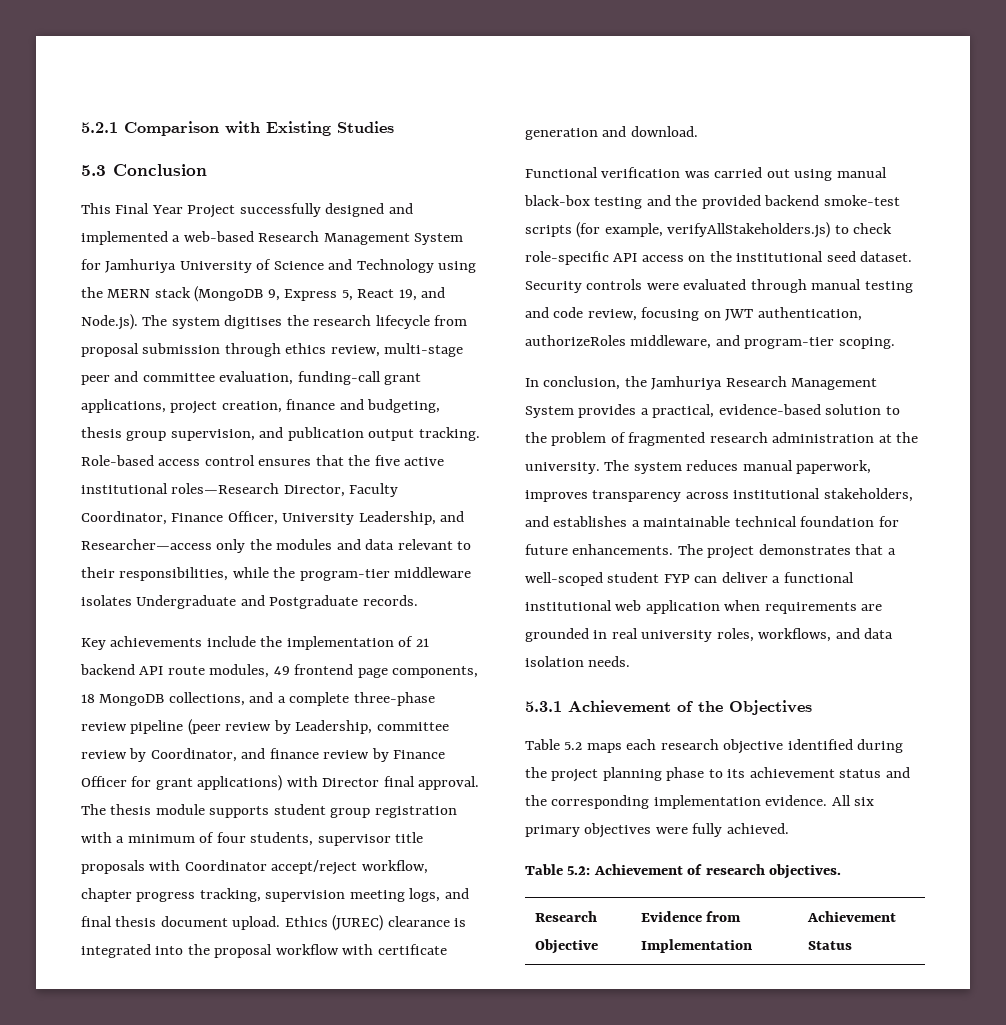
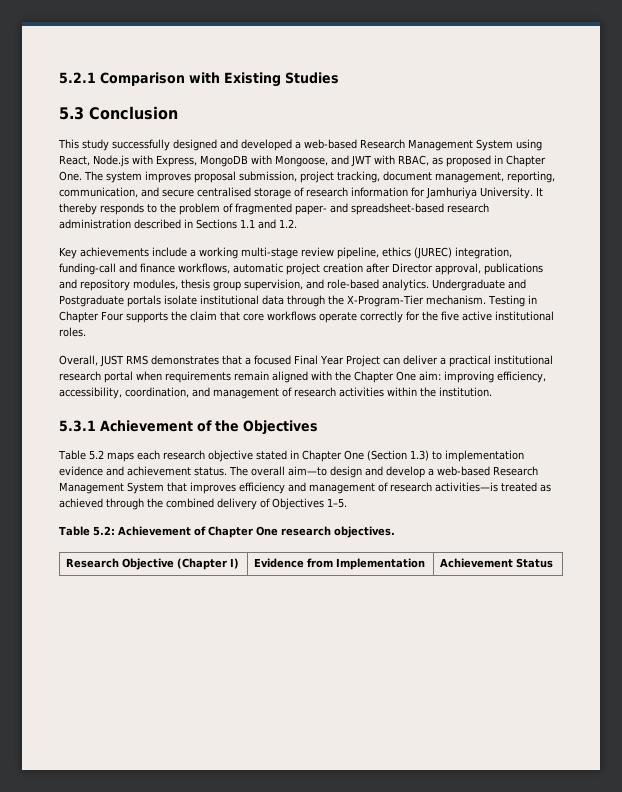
[115,203,236,218] Final Year Project -> [82,139,109,151] study
[81,231,464,245] [81,259,477,273] [81,286,446,302] [81,314,468,330] [81,343,464,357] [81,371,422,385] [81,399,441,414] [81,427,480,441] [81,455,445,466] [81,483,399,497] [81,511,465,525] [81,539,472,553] [81,567,472,581] [81,595,418,609] [81,636,429,650] [80,664,479,678] [81,692,435,706] [81,719,449,735] [81,748,446,762] [81,775,480,791] [81,804,457,818] [81,832,424,846] [81,860,428,875] [81,888,469,902] [81,915,467,931] [81,944,447,958] [525,126,698,140] [525,167,887,181] [524,195,900,209] [525,222,893,238] [525,251,913,265] [525,279,913,293] [525,307,862,321] [525,335,895,349] [525,376,878,390] [525,404,882,418] implemented a web-based Research Management System for Jamhuriya University of Science and Technology using the MERN stack (MongoDB 9, Express 5, React 19, and Node.js). The system digitises the research lifecycle from proposal submission through ethics review, multi-stage peer and committee evaluation, funding-call grant applications, project creation, finance and budgeting, thesis group supervision, and publication output tracking. Role-based access control ensures that the five active institutional roles—Research Director, Faculty Coordinator, Finance Officer, University Leadership, and Researcher—access only the modules and data relevant to their responsibilities, while the program-tier middleware isolates Undergraduate and Postgraduate records. // Key achievements include the implementation of 21 backend API route modules, 49 frontend page components, 18 MongoDB collections, and a complete three-phase review pipeline (peer review by Leadership, committee review by Coordinator, and finance review by Finance Officer for grant applications) with Director final approval. The thesis module supports student group registration with a minimum of four students, supervisor title proposals with Coordinator accept/reject workflow, chapter progress tracking, supervision meeting logs, and final thesis document upload. Ethics (JUREC) clearance is integrated into the proposal workflow with certificate generation and download. // Functional verification was carried out using manual black-box testing and the provided backend smoke-test scripts (for example, verifyAllStakeholders.js) to check role-specific API access on the institutional seed dataset. Security controls were evaluated through manual testing and code review, focusing on JWT authentication, authorizeRoles middleware, and program-tier scoping. // In conclusion, the Jamhuriya Research Management System provides a practical, evidence-based solution -> [241,139,542,151] [59,155,546,167] [59,171,555,183] [59,187,543,199] [59,203,144,215] developed a web-based Research Management System using React, Node.js with Express, MongoDB with Mongoose, and JWT with RBAC, as proposed in Chapter One. The system improves proposal submission, project tracking, document management, reporting, communication, and secure centralised storage of research information for Jamhuriya University. It thereby responds
[709,432,919,443] [525,460,872,474] [525,488,913,502] [525,516,899,527] [525,544,896,559] [525,572,854,586] [525,600,883,614] [525,628,894,642] [525,656,631,667] research administration at the university. The system reduces manual paperwork, improves transparency across institutional stakeholders, and establishes a maintainable technical foundation for future enhancements. The project demonstrates that a well-scoped student FYP can deliver a functional institutional web application when requirements are grounded in real university roles, workflows, and data isolation needs. -> [295,203,489,215] [59,219,297,229] [59,247,512,259] [59,263,543,275] [59,279,526,291] [59,295,537,307] [59,311,554,323] [59,327,86,337] [59,355,553,367] [59,371,546,383] [59,387,492,399] paper- and spreadsheet-based research administration described in Sections 1.1 and 1.2. // Key achievements include a working multi-stage review pipeline, ethics (JUREC) integration, funding-call and finance workflows, automatic project creation after Director approval, publications and repository modules, thesis group supervision, and role-based analytics. Undergraduate and Postgraduate portals isolate institutional data through the X-Program-Tier mechanism. Testing in Chapter Four supports the claim that core workflows operate correctly for the five active institutional roles. // Overall, JUST RMS demonstrates that a focused Final Year Project can deliver a practical institutional research portal when requirements remain aligned with the Chapter One aim: improving efficiency, accessibility, coordination, and management of research activities within the institution.
[787,739,904,753] [525,767,910,782] [525,795,875,809] [525,823,789,838] identified during the project planning phase to its achievement status and the corresponding implementation evidence. All six primary objectives were fully achieved. -> [255,450,524,462] [59,466,538,478] [59,482,551,494] [59,498,347,510] stated in Chapter One (Section 1.3) to implementation evidence and achievement status. The overall aim—to design and develop a web-based Research Management System that improves efficiency and management of research activities—is treated as achieved through the combined delivery of Objectives 1–5.
(703, 869) none -> [207,526,278,538] Chapter One
(598, 946) none -> [177,558,240,570] (Chapter I)

